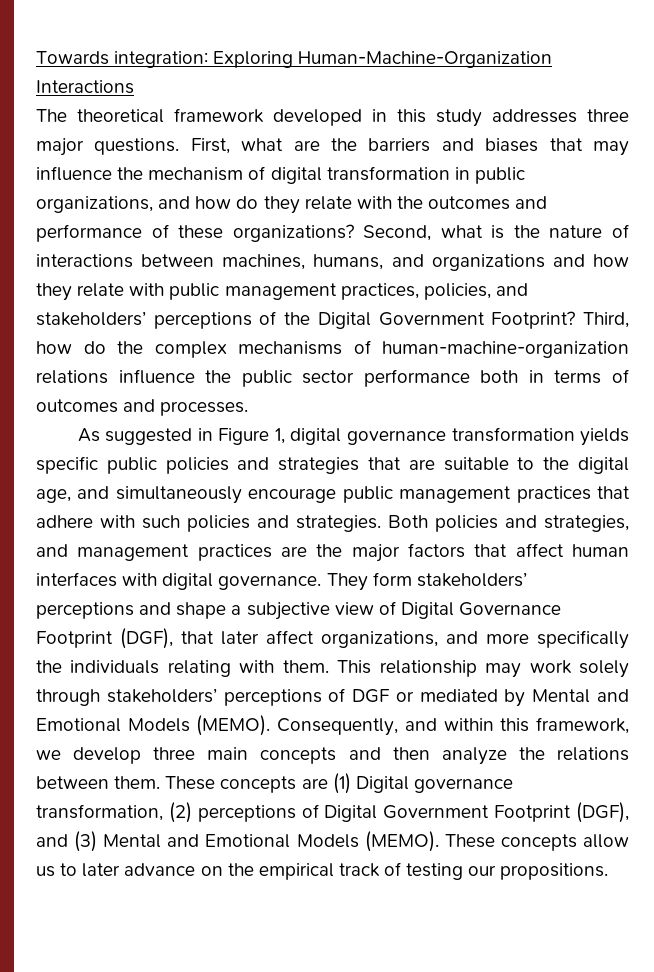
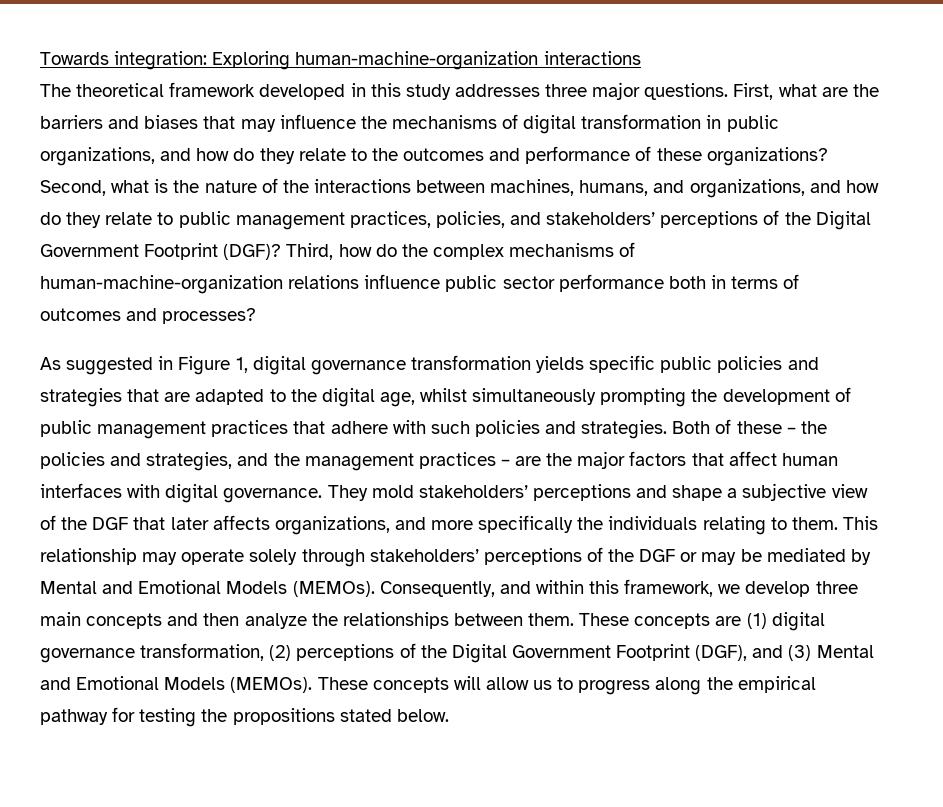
[298,51,553,68] [36,80,134,94] Human-Machine-Organization Interactions -> [295,51,641,70] human-machine-organization interactions
[148,167,244,181] mechanism -> [391,115,497,129] mechanisms
[356,196,392,209] with -> [350,148,367,161] to
(629, 231) none -> [282,180,309,193] the
[431,254,630,271] [36,283,165,301] organizations and how they relate with -> [689,179,879,198] [40,212,174,228] organizations, and how do they relate to
[491,311,576,329] Footprint? -> [144,243,282,260] Footprint (DGF)?
[205,370,232,383] the -> (441, 281) none
[160,401,249,416] processes. -> [162,308,257,324] processes?
[443,457,509,471] suitable -> [195,389,265,405] adapted
[77,486,337,504] and simultaneously encourage -> [420,387,851,407] whilst simultaneously prompting the development of
(428, 521) none -> [715,419,827,434] of these – the
[77,544,272,561] management practices -> [273,452,510,471] the management practices –
[372,572,412,586] form -> [371,485,414,498] mold
[400,602,562,619] [36,628,173,649] Digital Governance Footprint (DGF), -> [61,517,129,530] the DGF
[266,630,314,644] affect -> [212,515,270,530] affects
[239,660,275,673] with -> [770,517,787,530] to
[529,660,572,674] work -> [181,549,245,565] operate
(346, 695) none -> [608,549,635,562] the
(414, 696) none -> [701,549,762,565] may be
[196,715,271,736] (MEMO). -> [292,581,375,597] (MEMOs).
[557,747,630,761] relations -> [342,612,449,629] relationships
[355,776,409,793] Digital -> [771,612,825,631] digital
(319, 811) none -> [420,645,447,658] the
[364,831,577,852] (MEMO). These concepts -> [230,676,481,693] (MEMOs). These concepts will
[82,862,609,880] later advance on the empirical track of testing our propositions. -> [578,676,816,695] [40,707,449,727] progress along the empirical pathway for testing the propositions stated below.

